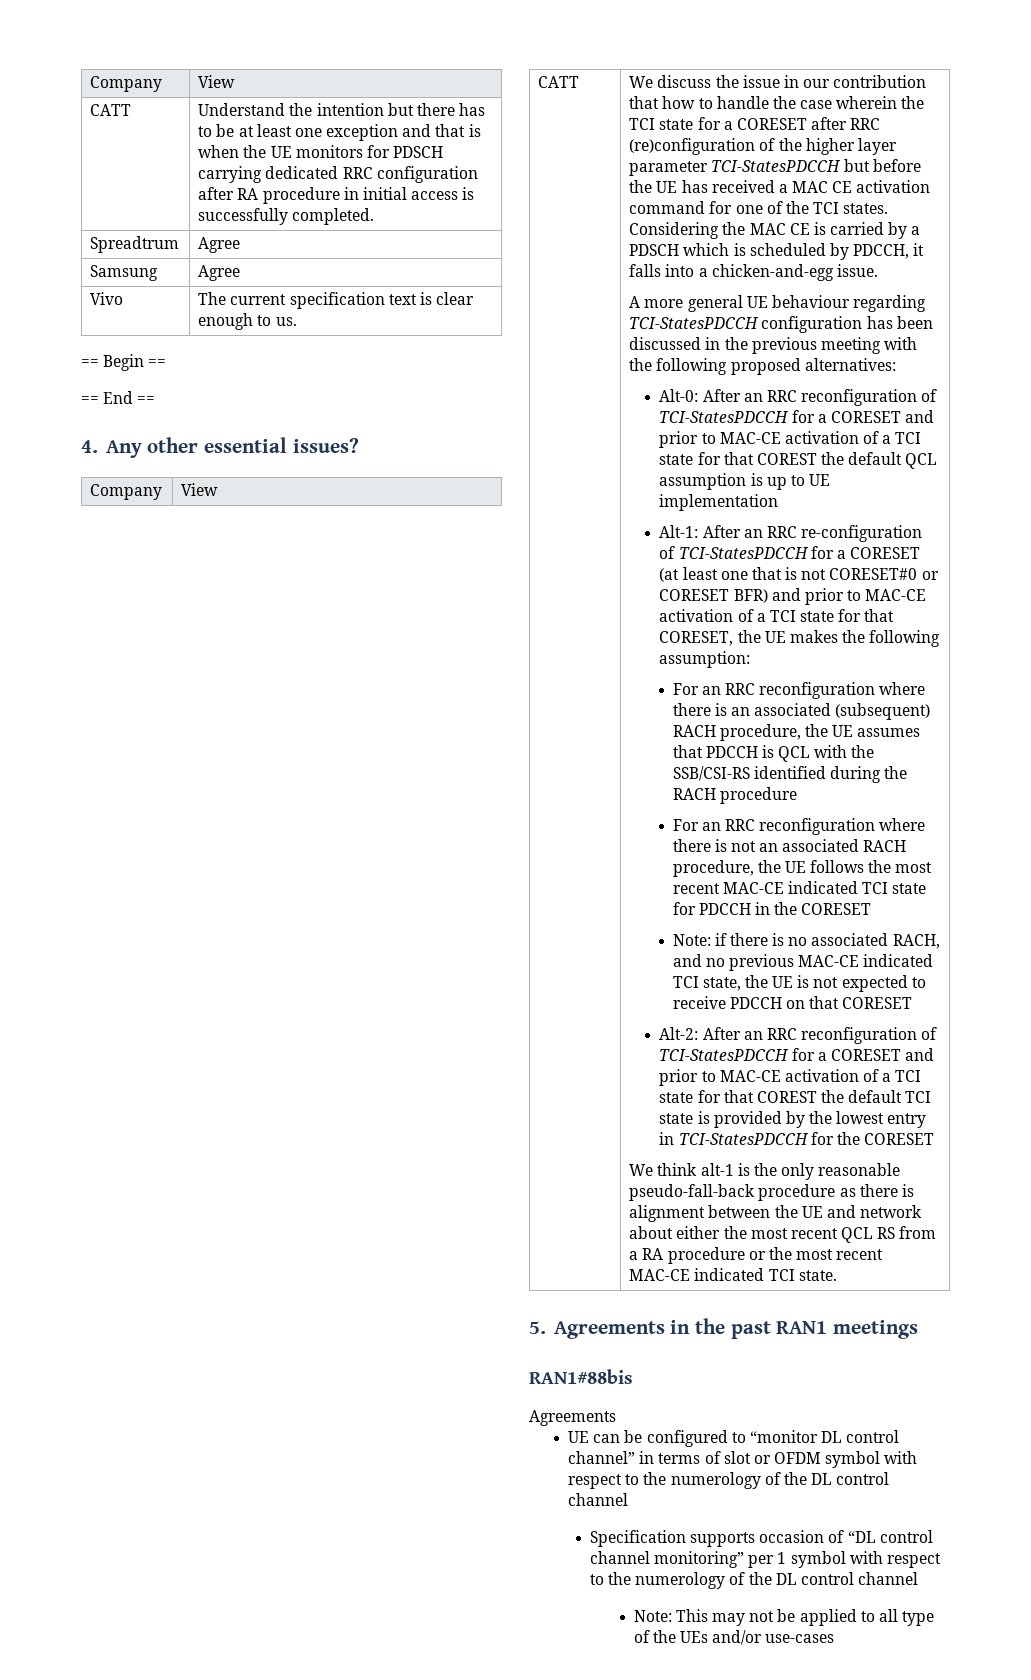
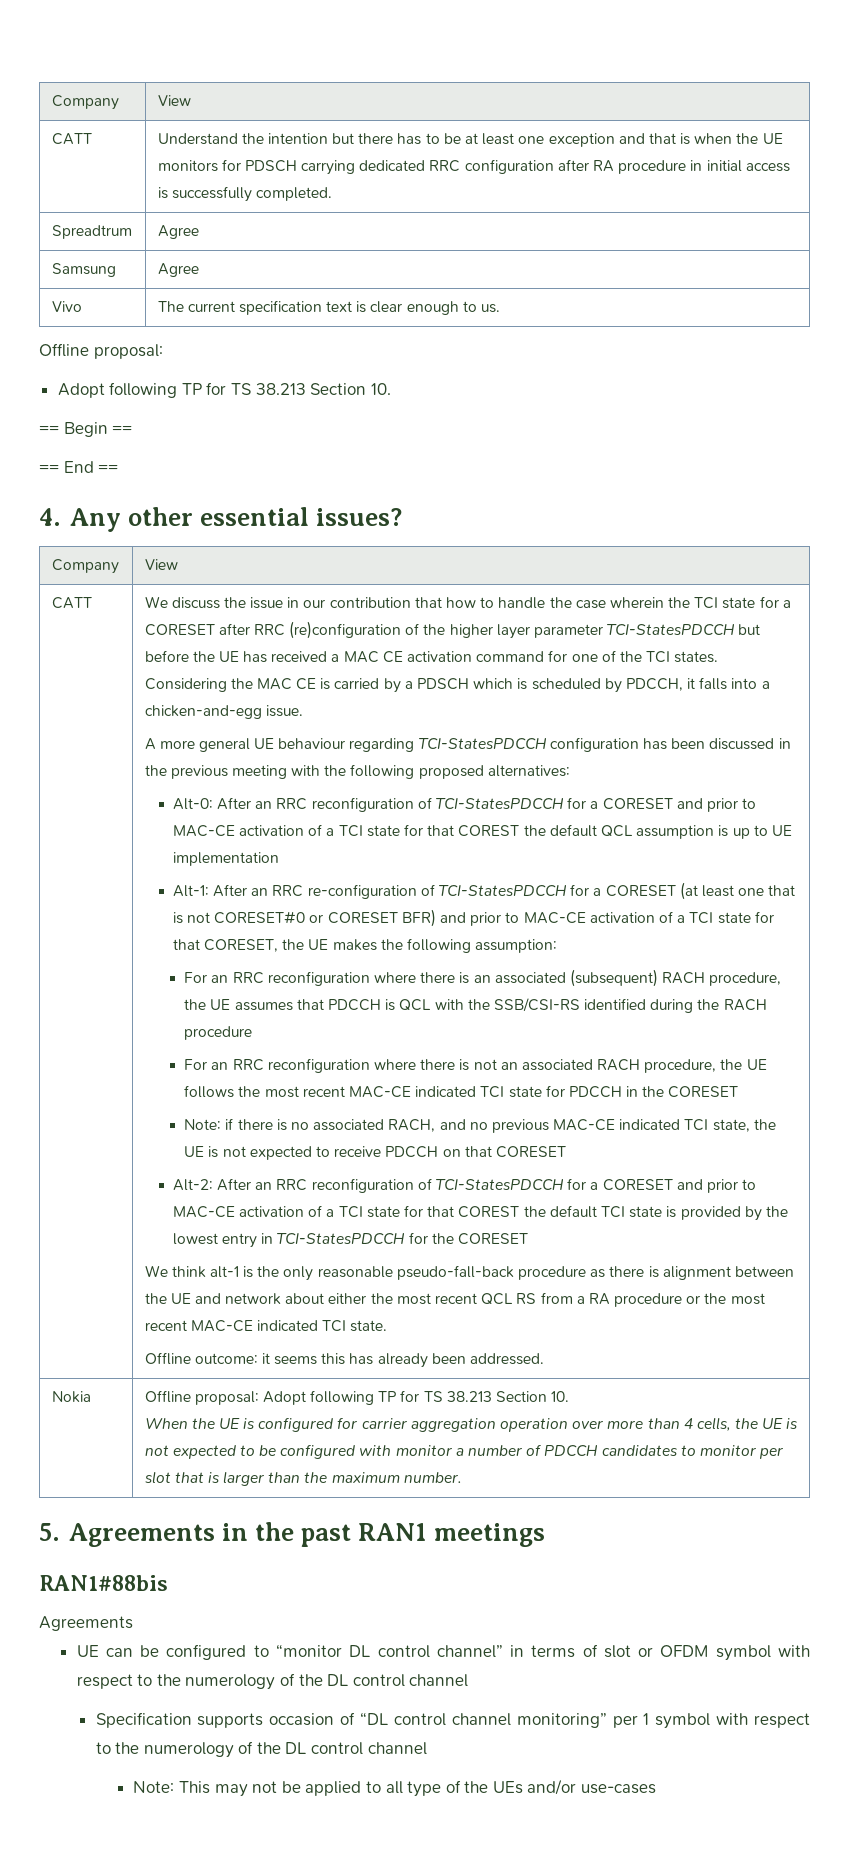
(297, 321) none -> [39,343,163,359] [57,382,391,398] // Offline proposal: // Adopt following TP for TS 38.213 Section 10.
(837, 1275) none -> [144,1352,544,1368] [51,1391,91,1403] [144,1390,570,1405] [144,1417,799,1432] [144,1444,784,1459] [144,1471,462,1486] // Offline outcome: it seems this has already been addressed. // Nokia | Offline proposal: Adopt following TP for TS 38.213 Section 10. // When the UE is configured for carrier aggregation operation over more than 4 cells, the UE is not expected to be configured with monitor a number of PDCCH candidates to monitor per slot that is larger than the maximum number.

